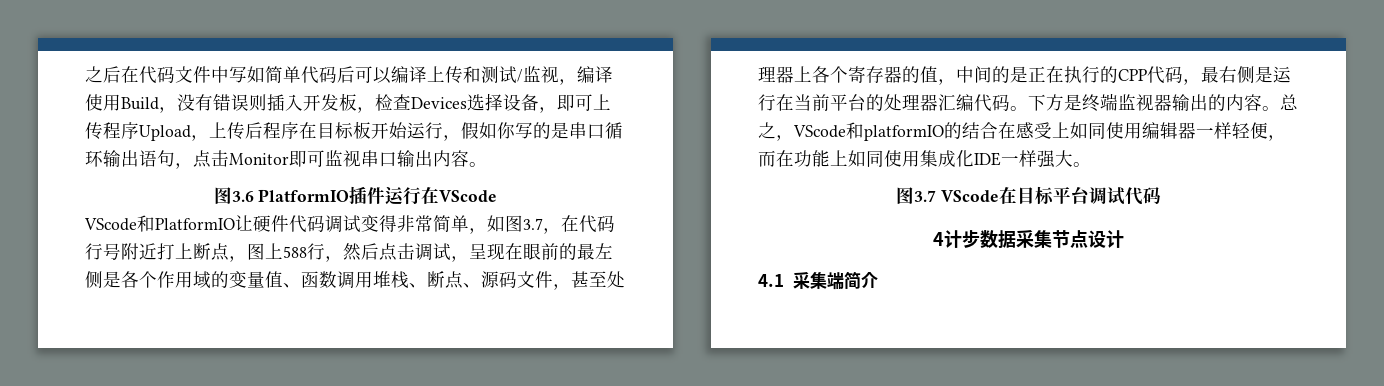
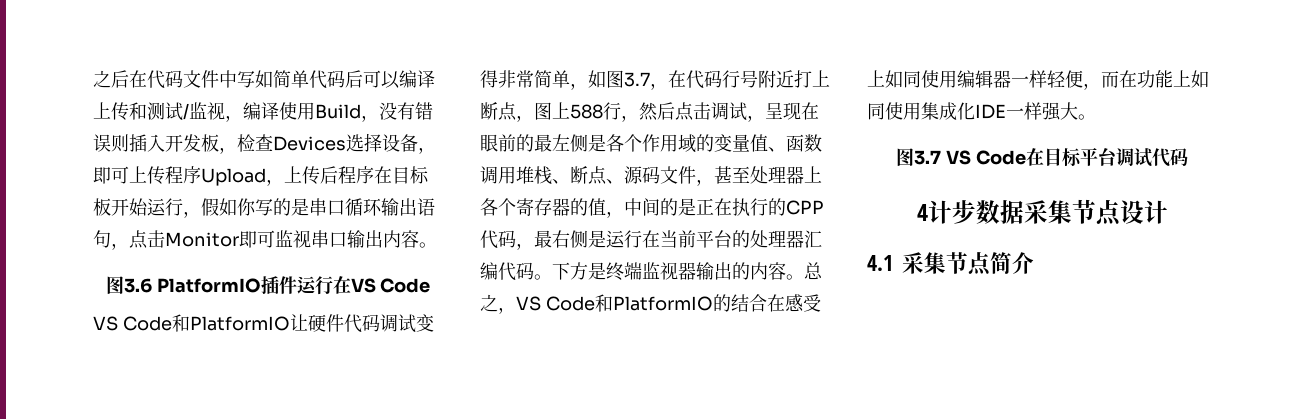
[439,190,498,202] [84,218,137,231] VScode // VScode -> [350,278,431,293] [93,316,172,331] VS Code // VS Code
[793,122,944,141] VScode和platformIO -> [516,294,713,312] VS Code和PlatformIO
[940,190,999,202] VScode -> [946,150,1026,165] VS Code
[826,272,844,290] 端 -> [946,252,991,276] 节点

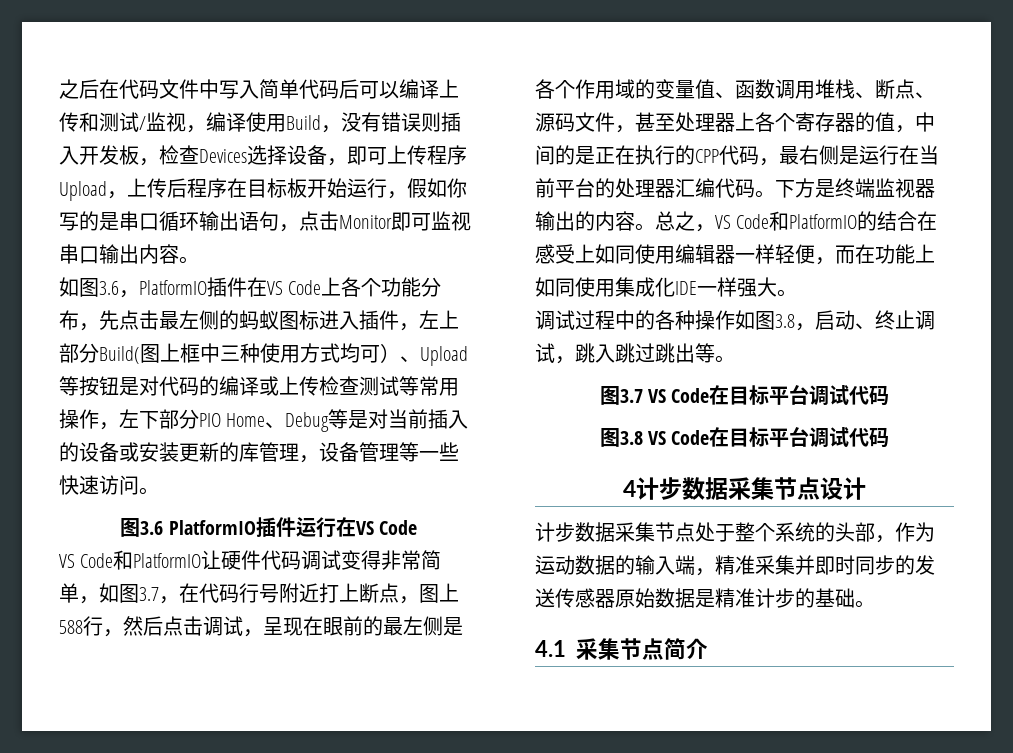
[255,70,273,88] 如 -> [239,80,259,99] 入
(437, 245) none -> [59,277,442,298] [59,310,459,331] [59,343,468,366] [59,376,459,396] [59,409,469,432] [59,442,459,463] [59,475,159,495] // 如图3.6，PlatformIO插件在VS Code上各个功能分布，先点击最左侧的蚂蚁图标进入插件，左上部分Build(图上框中三种使用方式均可）、Upload等按钮是对代码的编译或上传检查测试等常用操作，左下部分PIO Home、Debug等是对当前插入的设备或安装更新的库管理，设备管理等一些快速访问。
(1096, 117) none -> [535,310,935,331] [535,343,735,364] // 调试过程中的各种操作如图3.8，启动、终止调试，跳入跳过跳出等。
(1188, 157) none -> [599,427,890,448] // 图3.8 VS Code在目标平台调试代码
(1168, 212) none -> [535,522,935,543] [535,555,935,576] [535,588,875,608] // 计步数据采集节点处于整个系统的头部，作为运动数据的输入端，精准采集并即时同步的发送传感器原始数据是精准计步的基础。

